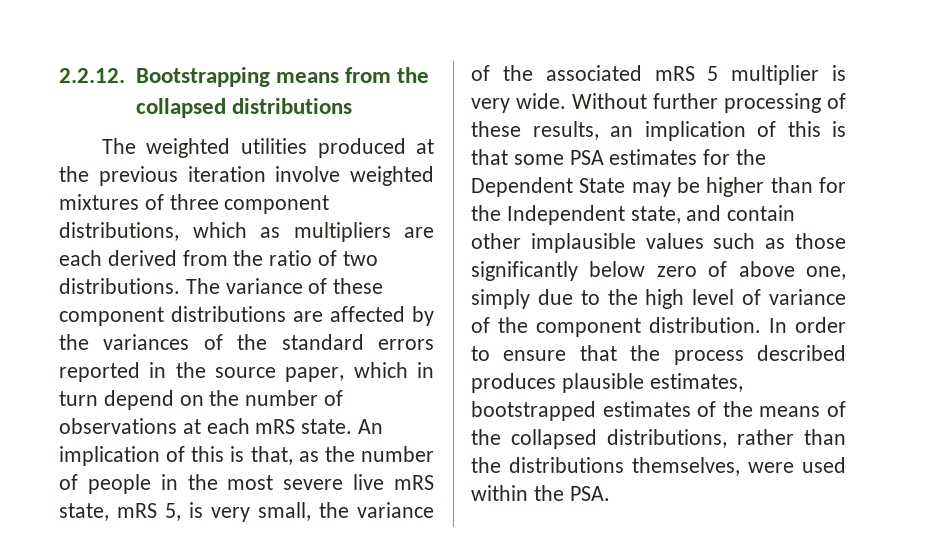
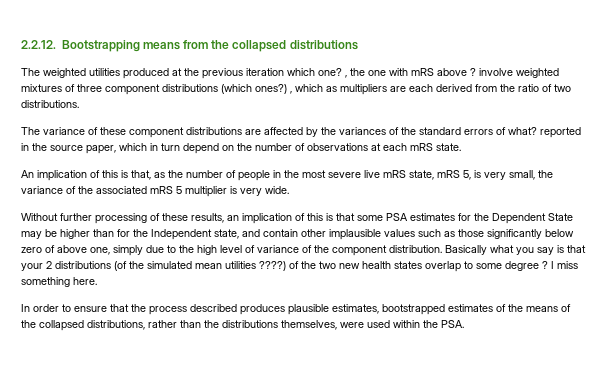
(266, 174) none -> [287,68,476,78] which one? , the one with mRS above ?
[59,222,179,241] distributions, -> [162,84,292,94] distributions (which ones?) ,
(180, 286) none -> (79, 104) //
(434, 344) none -> [496,127,537,135] of what?
(353, 426) none -> (461, 147) //
(566, 101) none -> (289, 190) //
(761, 325) none -> [445,245,586,255] [21,261,578,272] [21,277,97,287] Basically what you say is that your 2 distributions (of the simulated mean utilities ????) of the two new health states overlap to some degree ? I miss something here. //

